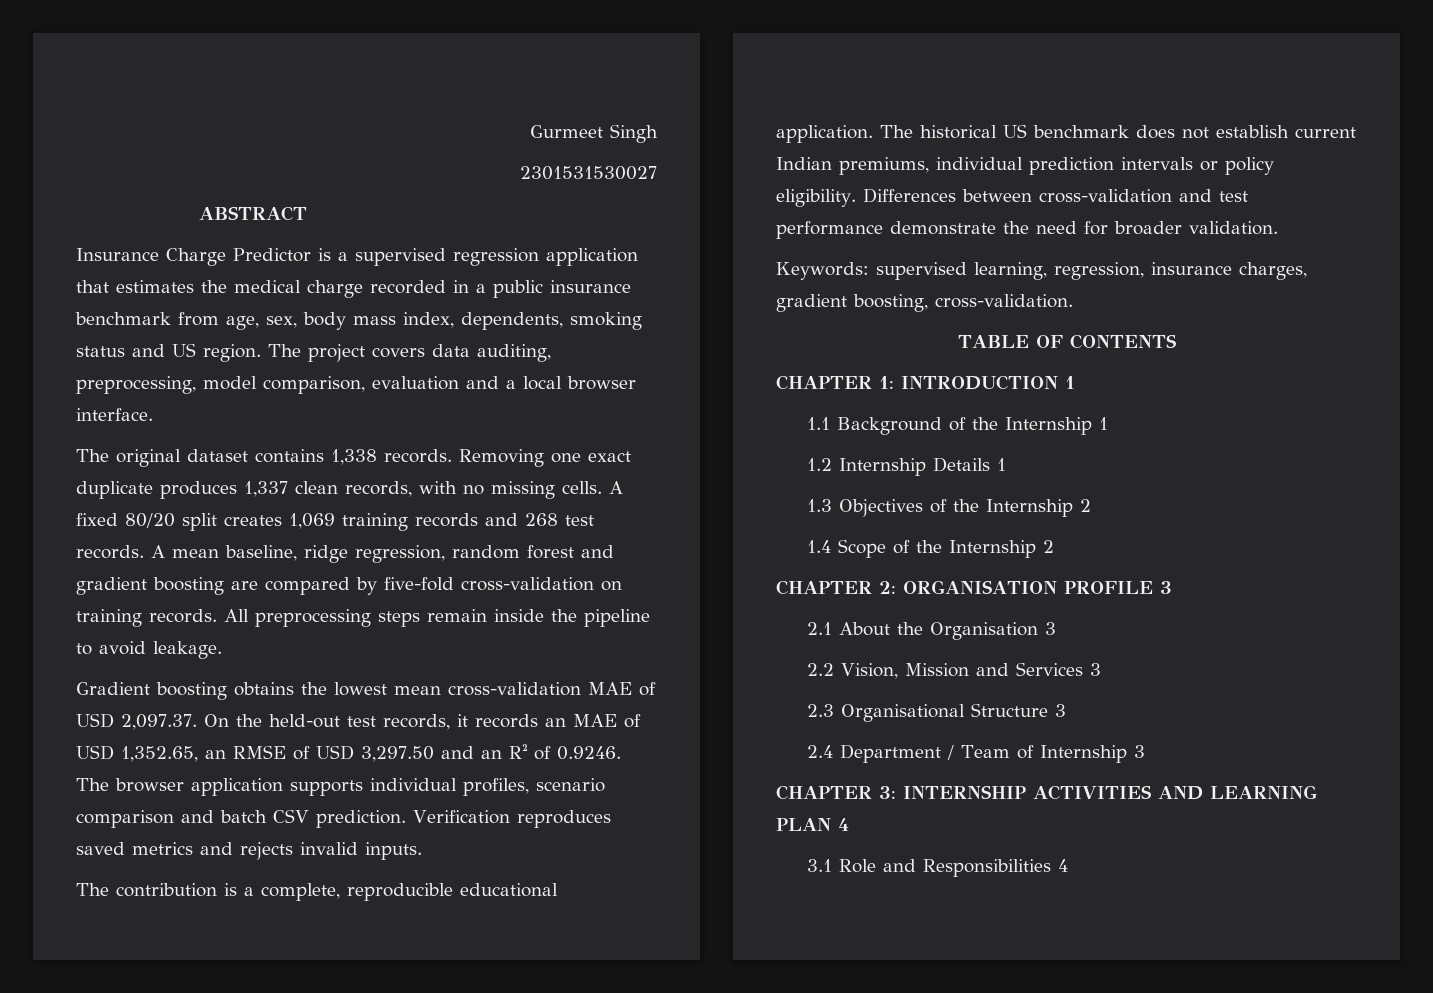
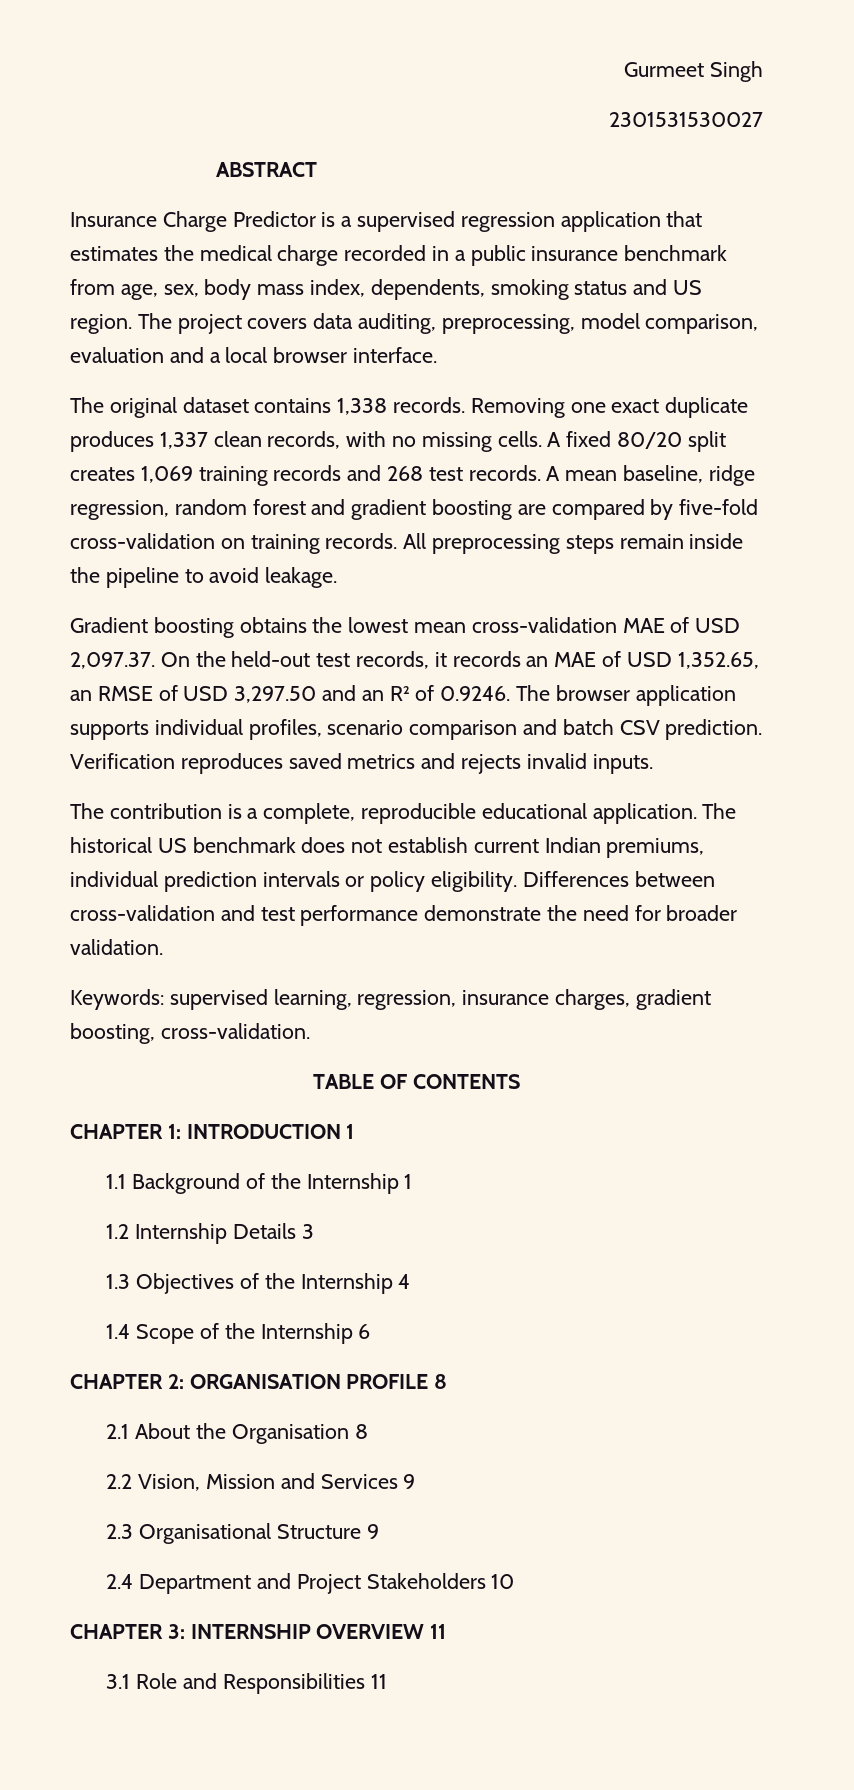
[996,458,1006,471] 1 -> [301,1224,314,1239] 3
[1079,499,1091,512] 2 -> [398,1274,411,1289] 4
[1042,540,1054,553] 2 -> [358,1324,371,1339] 6
[1159,581,1172,594] 3 -> [434,1374,448,1389] 8
[1044,622,1056,635] 3 -> [354,1424,368,1439] 8
[1089,663,1101,676] 3 -> [403,1474,416,1489] 9
[1054,704,1066,717] 3 -> [366,1524,379,1539] 9
[946,745,1145,763] [776,785,1317,800] [776,818,849,831] / Team of Internship 3 // CHAPTER 3: INTERNSHIP ACTIVITIES AND LEARNING PLAN 4 -> [257,1573,515,1594] [70,1624,447,1639] and Project Stakeholders 10 // CHAPTER 3: INTERNSHIP OVERVIEW 11
[1057,859,1068,872] 4 -> [370,1674,387,1689] 11

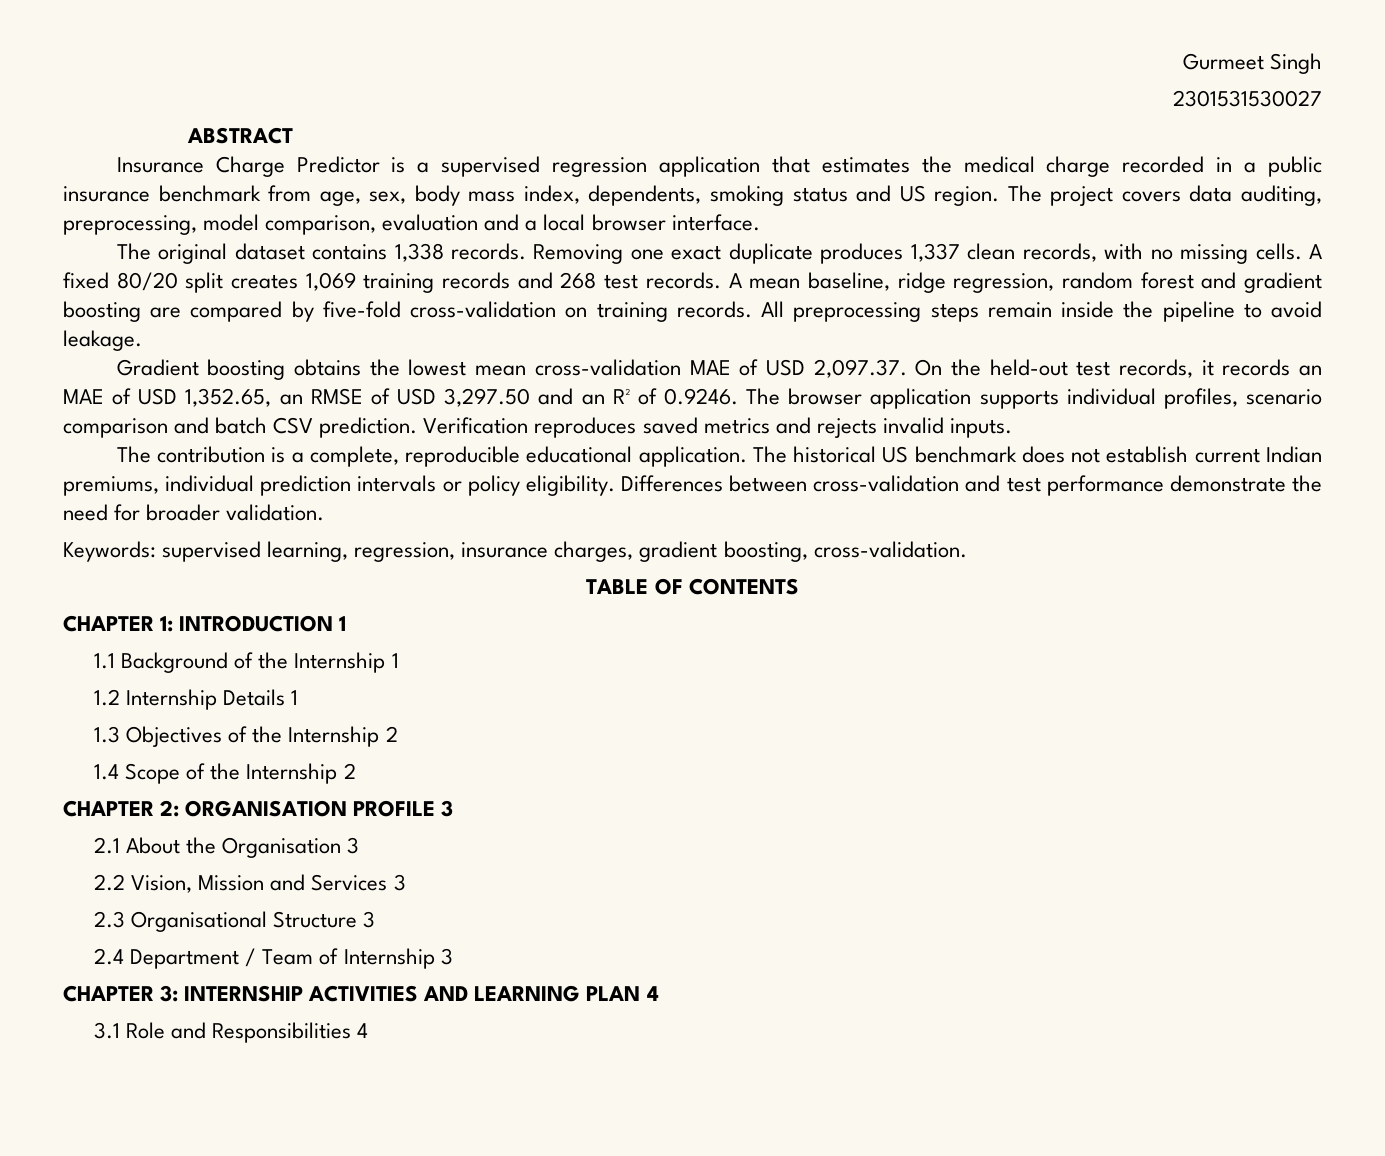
[301,1224,314,1239] 3 -> [291,690,299,705] 1
[398,1274,411,1289] 4 -> [385,726,398,742] 2
[358,1324,371,1339] 6 -> [343,763,356,779] 2
[434,1374,448,1389] 8 -> [441,800,454,817] 3
[354,1424,368,1439] 8 -> [347,837,360,854] 3
[403,1474,416,1489] 9 -> [393,874,406,891] 3
[366,1524,379,1539] 9 -> [363,911,376,928] 3
[257,1573,515,1594] [70,1624,447,1639] and Project Stakeholders 10 // CHAPTER 3: INTERNSHIP OVERVIEW 11 -> [245,948,453,969] [63,985,659,1002] / Team of Internship 3 // CHAPTER 3: INTERNSHIP ACTIVITIES AND LEARNING PLAN 4
[370,1674,387,1689] 11 -> [357,1023,369,1038] 4

